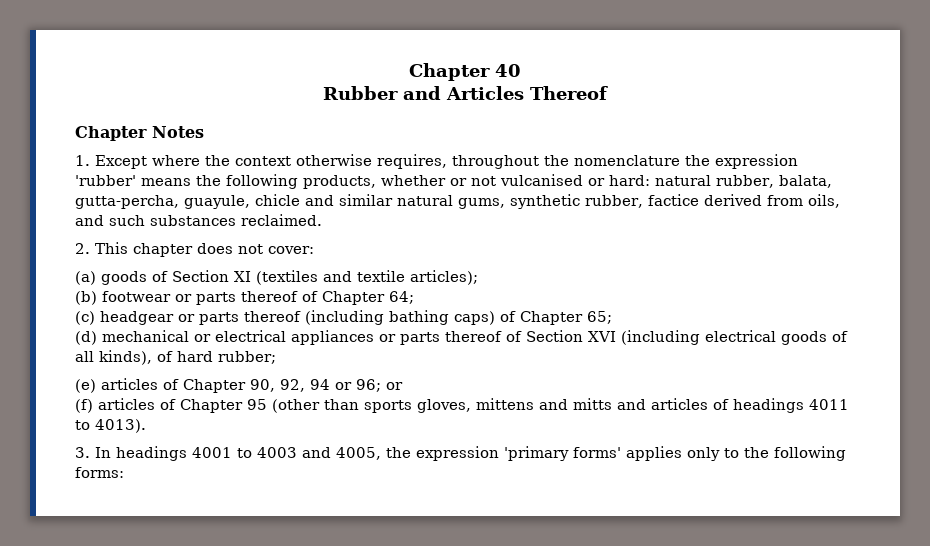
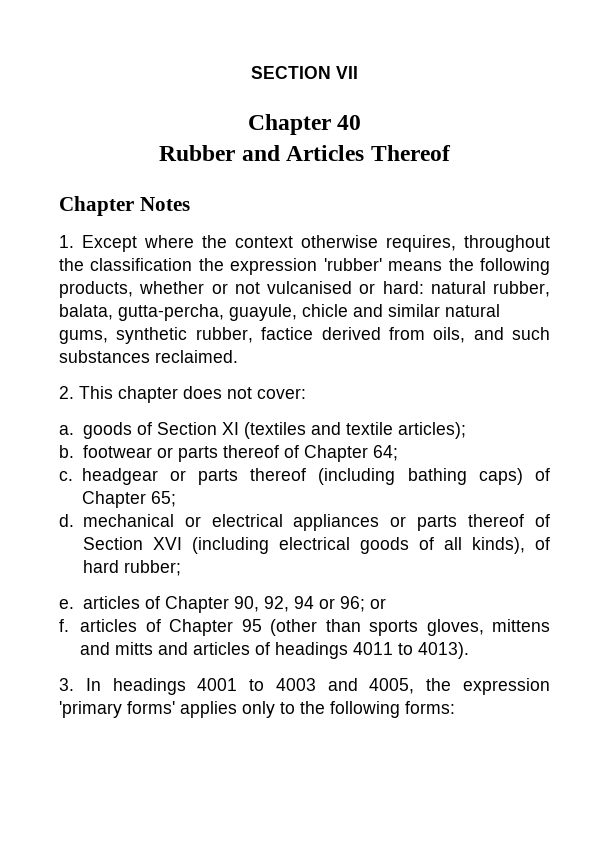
(409, 72) none -> [251,66,358,79] SECTION VII //
[574,155,680,166] nomenclature -> [90,258,193,271] classification
[75,271,96,285] (a) -> [59,425,74,435] a.
[75,291,97,305] (b) -> [59,445,74,458] b.
[75,311,95,325] (c) -> [59,471,73,481] c.
[75,331,97,345] (d) -> [59,514,74,527] d.
[75,379,96,393] (e) -> [59,599,74,609] e.
[75,399,93,413] (f) -> [59,619,69,632] f.

